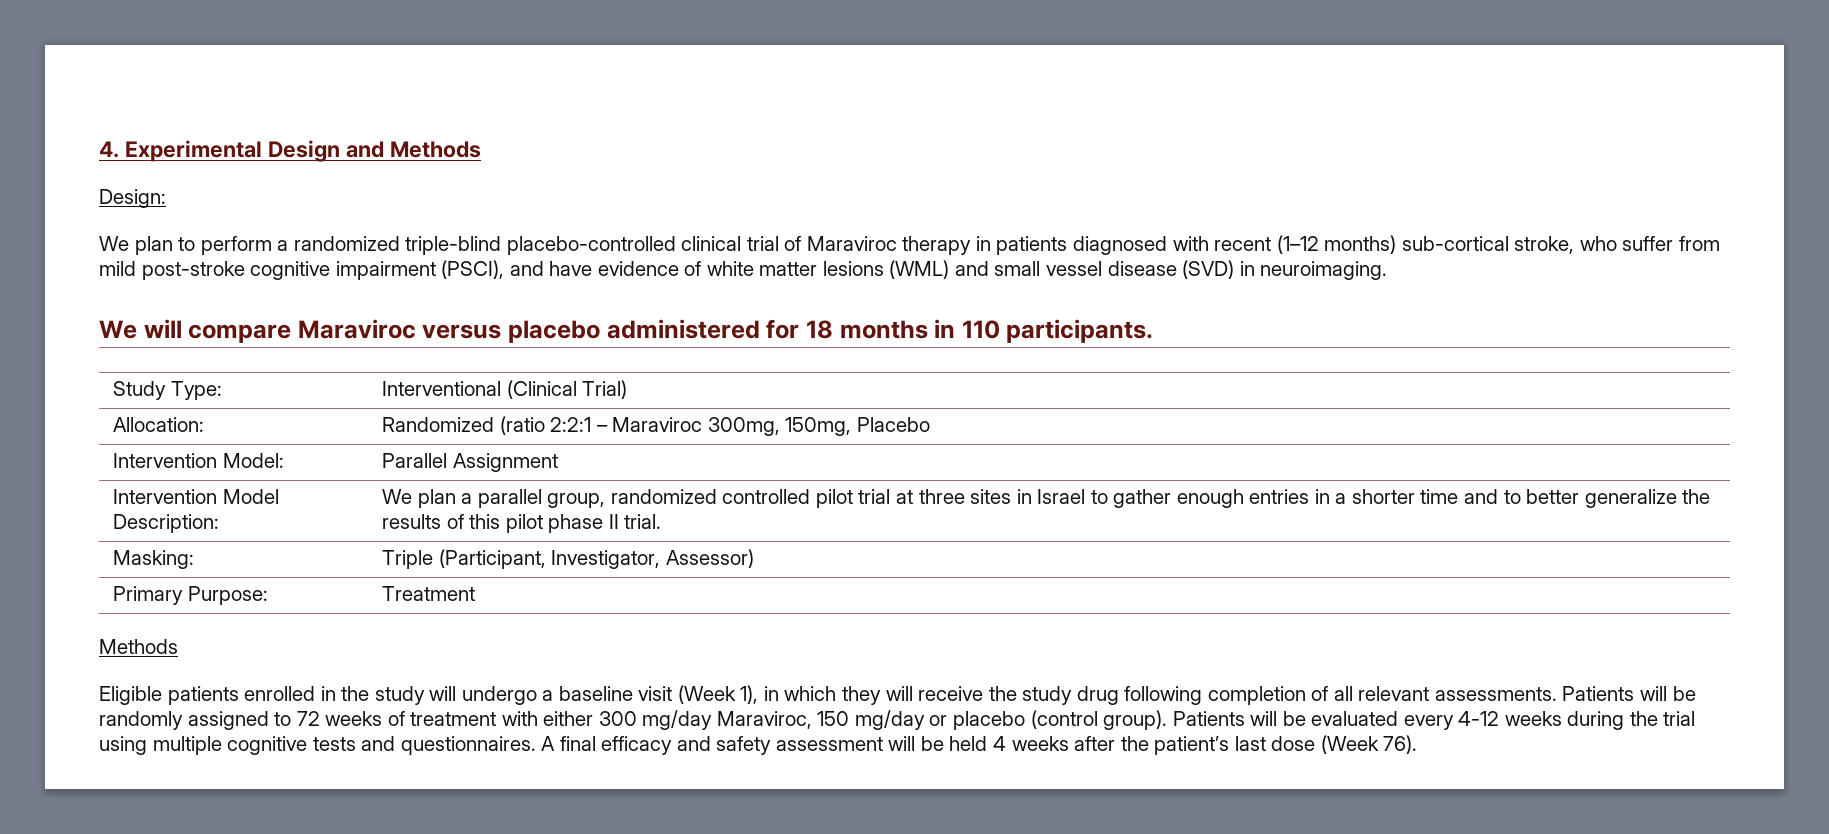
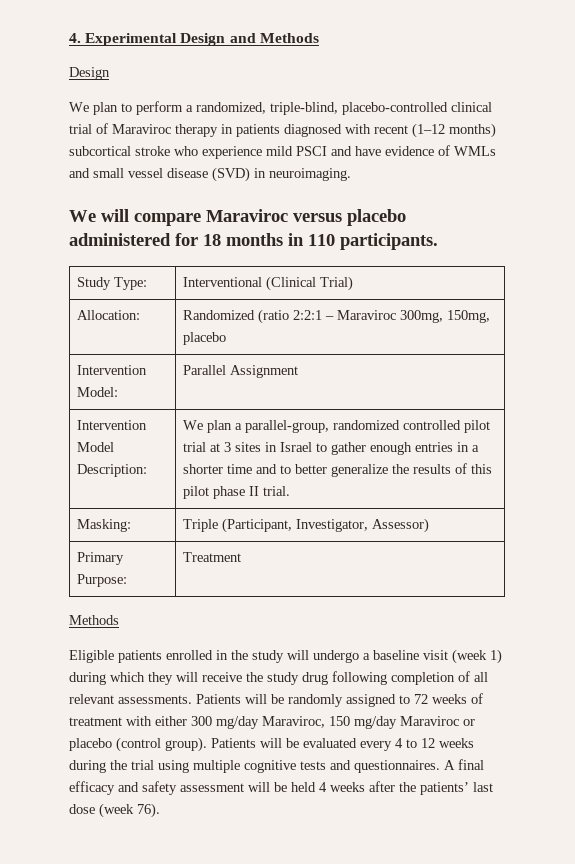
[99,189,166,208] Design: -> [69,67,110,80] Design
[293,236,502,255] randomized triple-blind -> [196,102,338,115] randomized, triple-blind,
[1401,236,1720,254] [99,260,950,280] sub-cortical stroke, who suffer from mild post-stroke cognitive impairment (PSCI), and have evidence of white matter lesions (WML) -> [69,145,496,159] subcortical stroke who experience mild PSCI and have evidence of WMLs
[856,417,930,432] Placebo -> [182,332,226,345] placebo
[477,489,606,508] parallel group, -> [244,420,329,433] parallel-group,
[918,489,965,504] three -> [223,442,231,452] 3
[677,685,779,704] (Week 1), in -> [452,649,502,664] [69,672,106,685] (week 1) during
(925, 720) none -> [400,716,459,726] Maraviroc
[1458,711,1500,726] 4-12 -> [395,738,435,748] 4 to 12
[1154,736,1230,755] patient’s -> [420,782,469,795] patients’
[1320,735,1379,754] (Week -> [99,803,134,818] (week

